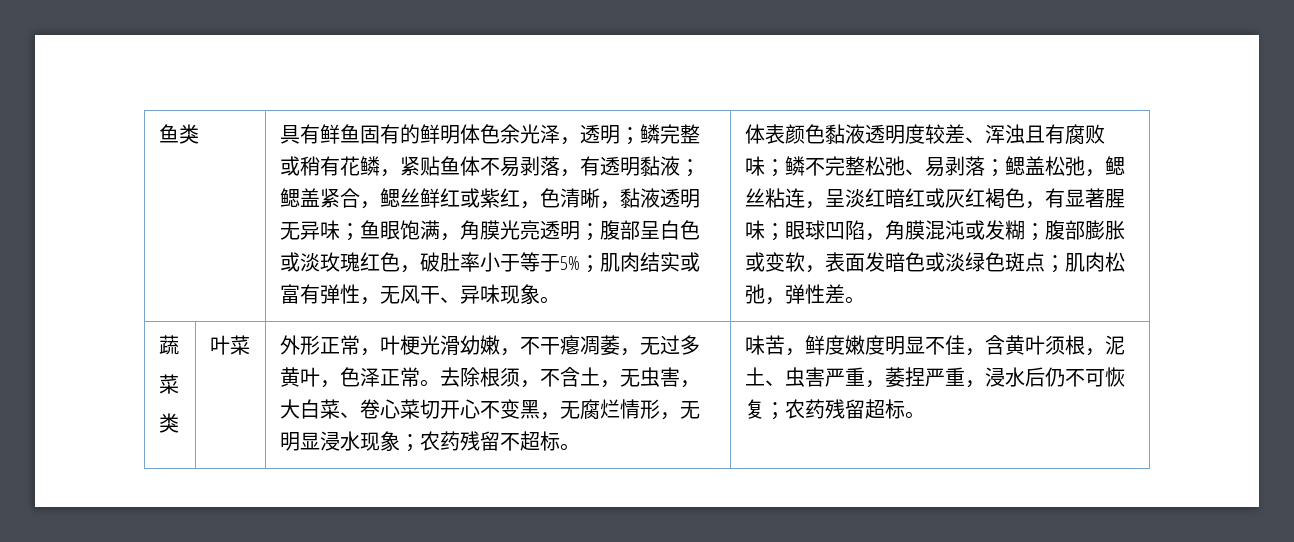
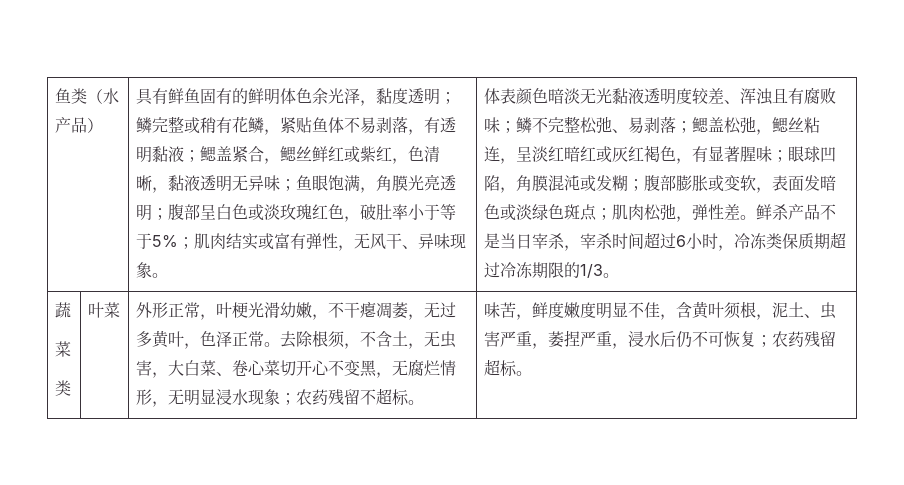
(200, 134) none -> [86,88,119,104] [54,117,103,133] （水产品）
(581, 141) none -> [375,88,408,104] 黏度
(826, 134) none -> [547,88,612,104] 暗淡无光
(866, 300) none -> [755,204,836,220] [483,232,846,251] [483,262,619,278] 鲜杀产品不是当日宰杀，宰杀时间超过6小时，冷冻类保质期超过冷冻期限的1/3。

